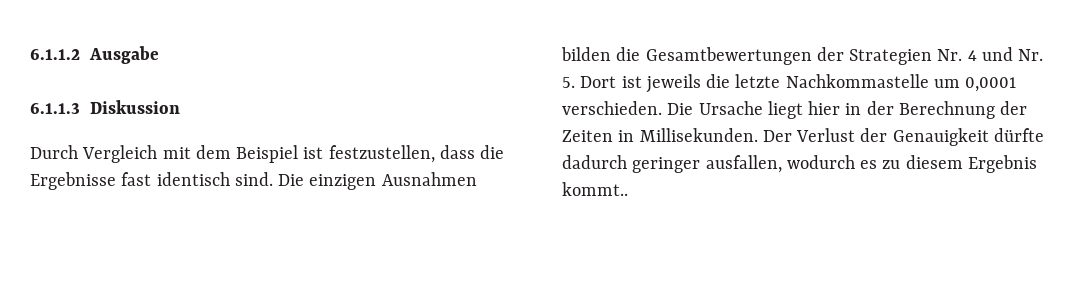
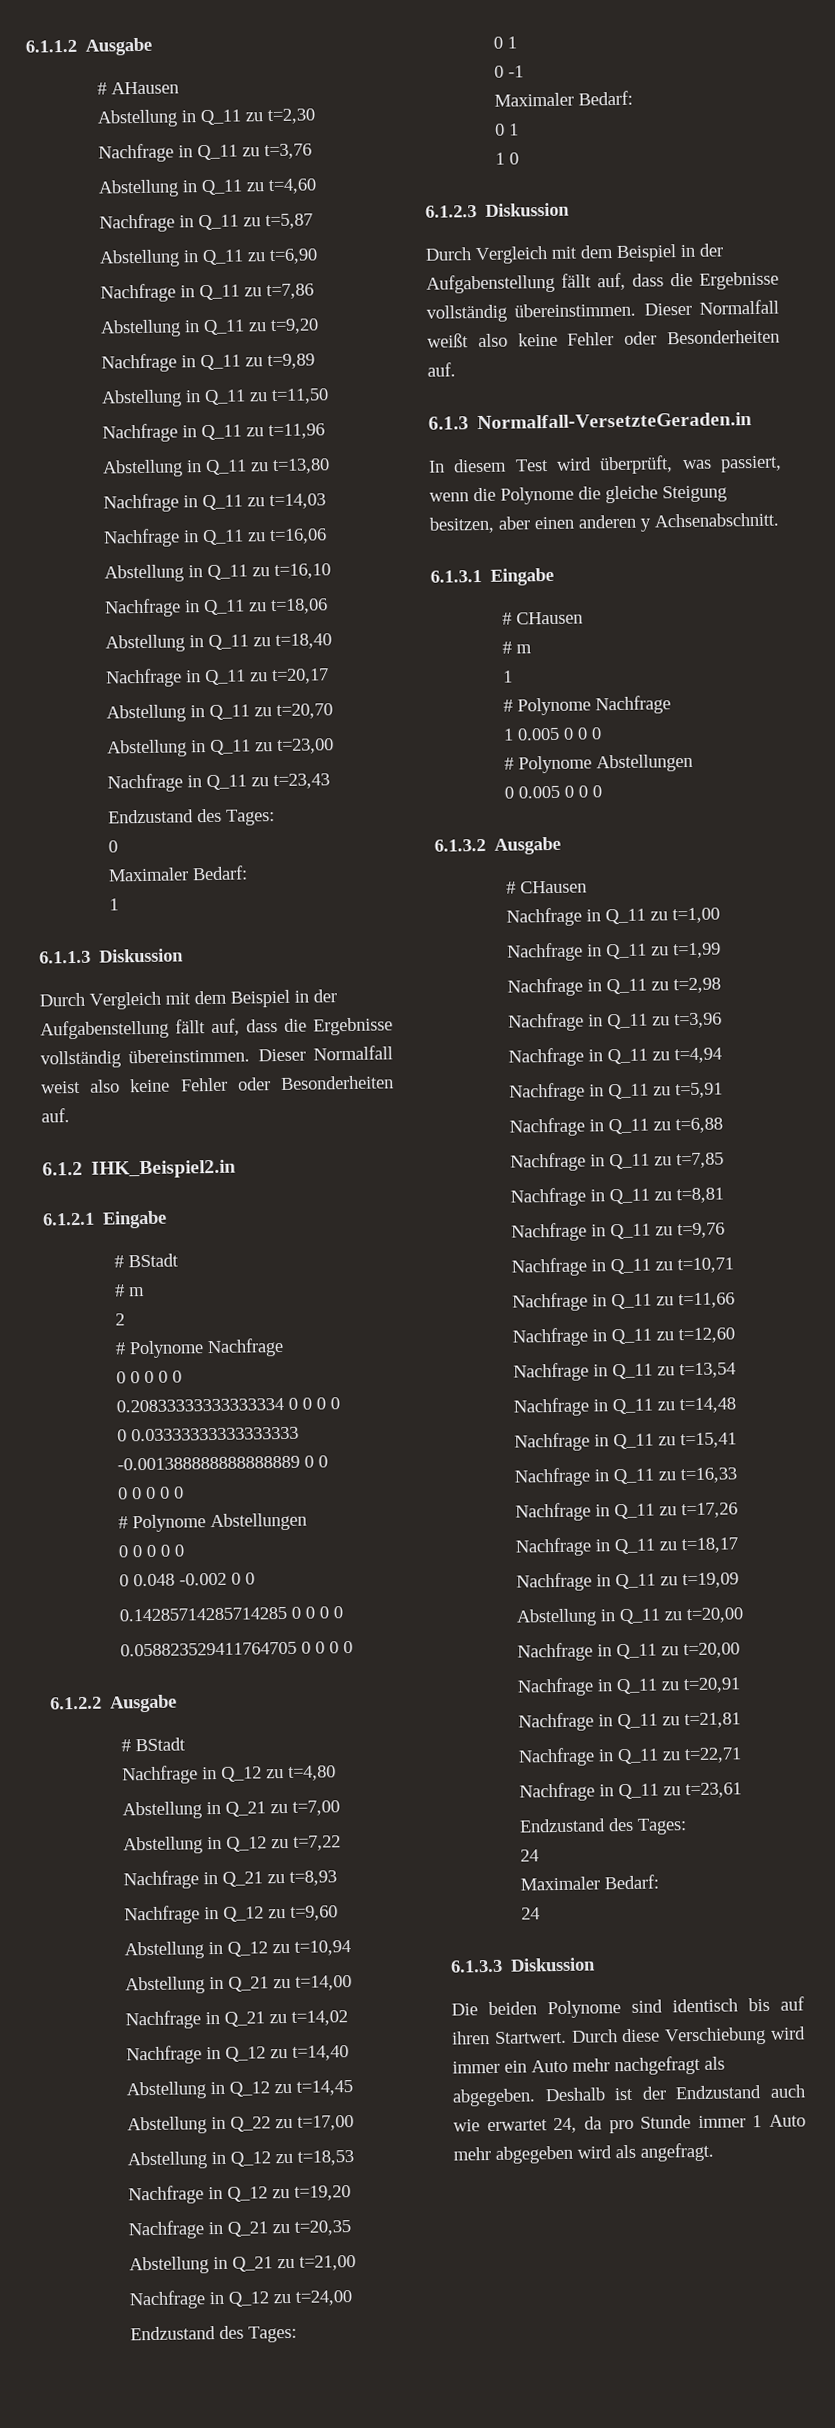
(159, 55) none -> [97,81,180,95] [97,108,317,128] [98,143,313,163] [98,178,318,198] [99,213,314,233] [99,248,319,268] [100,283,315,303] [100,318,320,338] [101,353,316,373] [101,388,330,408] [102,423,326,443] [102,458,331,478] [103,493,327,513] [103,528,328,548] [104,563,332,583] [104,598,329,618] [105,633,333,653] [105,668,330,688] [106,703,334,723] [107,738,335,758] [107,773,331,793] [108,808,276,826] [108,840,119,853] [108,865,249,882] [109,898,120,911] // # AHausen // Abstellung in Q_11 zu t=2,30 // Nachfrage in Q_11 zu t=3,76 // Abstellung in Q_11 zu t=4,60 // Nachfrage in Q_11 zu t=5,87 // Abstellung in Q_11 zu t=6,90 // Nachfrage in Q_11 zu t=7,86 // Abstellung in Q_11 zu t=9,20 // Nachfrage in Q_11 zu t=9,89 // Abstellung in Q_11 zu t=11,50 // Nachfrage in Q_11 zu t=11,96 // Abstellung in Q_11 zu t=13,80 // Nachfrage in Q_11 zu t=14,03 // Nachfrage in Q_11 zu t=16,06 // Abstellung in Q_11 zu t=16,10 // Nachfrage in Q_11 zu t=18,06 // Abstellung in Q_11 zu t=18,40 // Nachfrage in Q_11 zu t=20,17 // Abstellung in Q_11 zu t=20,70 // Abstellung in Q_11 zu t=23,00 // Nachfrage in Q_11 zu t=23,43 // Endzustand des Tages: // 0 // Maximaler Bedarf: // 1
[303,145,505,163] [30,172,477,190] [561,47,1044,65] [562,74,1017,93] [562,101,1028,119] [562,128,1044,146] [562,155,1037,173] [562,182,628,196] ist festzustellen, dass die Ergebnisse fast identisch sind. Die einzigen Ausnahmen bilden die Gesamtbewertungen der Strategien Nr. 4 und Nr. 5. Dort ist jeweils die letzte Nachkommastelle um 0,0001 verschieden. Die Ursache liegt hier in der Berechnung der Zeiten in Millisekunden. Der Verlust der Genauigkeit dürfte dadurch geringer ausfallen, wodurch es zu diesem Ergebnis kommt.. -> [294,989,337,1003] [40,1017,393,1040] [40,1045,393,1069] [41,1075,394,1094] [41,1108,70,1123] [42,1159,237,1179] [42,1210,168,1229] [114,1253,180,1268] [115,1284,146,1297] [115,1313,126,1326] [115,1337,285,1359] [116,1370,183,1384] [116,1397,341,1413] [117,1426,300,1442] [117,1455,329,1471] [117,1486,185,1500] [118,1512,308,1533] [118,1544,185,1558] [119,1572,256,1587] [119,1606,344,1622] [120,1640,354,1657] [50,1694,178,1713] [121,1737,187,1752] [122,1765,337,1785] [122,1800,341,1820] [123,1835,342,1855] [123,1870,338,1890] [124,1905,339,1925] [124,1940,352,1960] [125,1975,353,1995] [125,2010,349,2030] [126,2045,350,2065] [126,2080,354,2100] [127,2115,355,2135] [127,2150,355,2170] [128,2185,352,2205] [128,2220,352,2240] [129,2255,357,2275] [129,2290,353,2310] [130,2325,298,2343] [493,36,518,49] [494,65,525,78] [494,90,634,107] [495,123,520,136] [495,152,520,165] [425,202,571,218] [425,243,723,265] [426,271,779,294] [426,299,779,323] [427,329,780,348] [427,362,456,377] [428,412,753,430] [428,455,782,475] [429,485,727,505] [429,512,779,534] [430,567,555,586] [502,611,584,625] [502,641,533,654] [503,670,514,683] [503,695,672,716] [503,727,603,741] [504,753,694,774] [504,785,603,799] [434,836,562,855] [506,880,588,894] [506,907,721,927] [507,942,722,962] [507,977,722,997] [508,1012,723,1032] [508,1047,723,1067] [509,1082,724,1102] [509,1117,724,1137] [510,1152,725,1172] [510,1187,725,1207] [511,1222,726,1242] [511,1257,735,1277] [512,1292,736,1312] [512,1327,736,1347] [513,1362,737,1382] [513,1397,737,1417] [514,1432,738,1452] [514,1467,738,1487] [515,1502,739,1522] [515,1537,739,1557] [516,1572,740,1592] [516,1607,745,1627] [517,1642,741,1662] [517,1677,742,1697] [518,1712,742,1732] [518,1747,743,1767] [519,1782,743,1802] [519,1817,688,1835] [520,1849,540,1862] [520,1874,660,1891] [521,1907,541,1920] [450,1957,597,1973] [451,1996,805,2019] [451,2026,806,2046] [452,2055,725,2076] [452,2084,805,2107] [453,2114,806,2134] [453,2142,714,2164] in der Aufgabenstellung fällt auf, dass die Ergebnisse vollständig übereinstimmen. Dieser Normalfall weist also keine Fehler oder Besonderheiten auf. // 6.1.2 IHK_Beispiel2.in // 6.1.2.1 Eingabe // # BStadt // # m // 2 // # Polynome Nachfrage // 0 0 0 0 0 // 0.20833333333333334 0 0 0 0 // 0 0.03333333333333333 -0.001388888888888889 0 0 // 0 0 0 0 0 // # Polynome Abstellungen // 0 0 0 0 0 // 0 0.048 -0.002 0 0 // 0.14285714285714285 0 0 0 0 // 0.058823529411764705 0 0 0 0 // 6.1.2.2 Ausgabe // # BStadt // Nachfrage in Q_12 zu t=4,80 // Abstellung in Q_21 zu t=7,00 // Abstellung in Q_12 zu t=7,22 // Nachfrage in Q_21 zu t=8,93 // Nachfrage in Q_12 zu t=9,60 // Abstellung in Q_12 zu t=10,94 // Abstellung in Q_21 zu t=14,00 // Nachfrage in Q_21 zu t=14,02 // Nachfrage in Q_12 zu t=14,40 // Abstellung in Q_12 zu t=14,45 // Abstellung in Q_22 zu t=17,00 // Abstellung in Q_12 zu t=18,53 // Nachfrage in Q_12 zu t=19,20 // Nachfrage in Q_21 zu t=20,35 // Abstellung in Q_21 zu t=21,00 // Nachfrage in Q_12 zu t=24,00 // Endzustand des Tages: // 0 1 // 0 -1 // Maximaler Bedarf: // 0 1 // 1 0 // 6.1.2.3 Diskussion // Durch Vergleich mit dem Beispiel in der Aufgabenstellung fällt auf, dass die Ergebnisse vollständig übereinstimmen. Dieser Normalfall weißt also keine Fehler oder Besonderheiten auf. // 6.1.3 Normalfall-VersetzteGeraden.in // In diesem Test wird überprüft, was passiert, wenn die Polynome die gleiche Steigung besitzen, aber einen anderen y Achsenabschnitt. // 6.1.3.1 Eingabe // # CHausen // # m // 1 // # Polynome Nachfrage // 1 0.005 0 0 0 // # Polynome Abstellungen // 0 0.005 0 0 0 // 6.1.3.2 Ausgabe // # CHausen // Nachfrage in Q_11 zu t=1,00 // Nachfrage in Q_11 zu t=1,99 // Nachfrage in Q_11 zu t=2,98 // Nachfrage in Q_11 zu t=3,96 // Nachfrage in Q_11 zu t=4,94 // Nachfrage in Q_11 zu t=5,91 // Nachfrage in Q_11 zu t=6,88 // Nachfrage in Q_11 zu t=7,85 // Nachfrage in Q_11 zu t=8,81 // Nachfrage in Q_11 zu t=9,76 // Nachfrage in Q_11 zu t=10,71 // Nachfrage in Q_11 zu t=11,66 // Nachfrage in Q_11 zu t=12,60 // Nachfrage in Q_11 zu t=13,54 // Nachfrage in Q_11 zu t=14,48 // Nachfrage in Q_11 zu t=15,41 // Nachfrage in Q_11 zu t=16,33 // Nachfrage in Q_11 zu t=17,26 // Nachfrage in Q_11 zu t=18,17 // Nachfrage in Q_11 zu t=19,09 // Abstellung in Q_11 zu t=20,00 // Nachfrage in Q_11 zu t=20,00 // Nachfrage in Q_11 zu t=20,91 // Nachfrage in Q_11 zu t=21,81 // Nachfrage in Q_11 zu t=22,71 // Nachfrage in Q_11 zu t=23,61 // Endzustand des Tages: // 24 // Maximaler Bedarf: // 24 // 6.1.3.3 Diskussion // Die beiden Polynome sind identisch bis auf ihren Startwert. Durch diese Verschiebung wird immer ein Auto mehr nachgefragt als abgegeben. Deshalb ist der Endzustand auch wie erwartet 24, da pro Stunde immer 1 Auto mehr abgegeben wird als angefragt.

